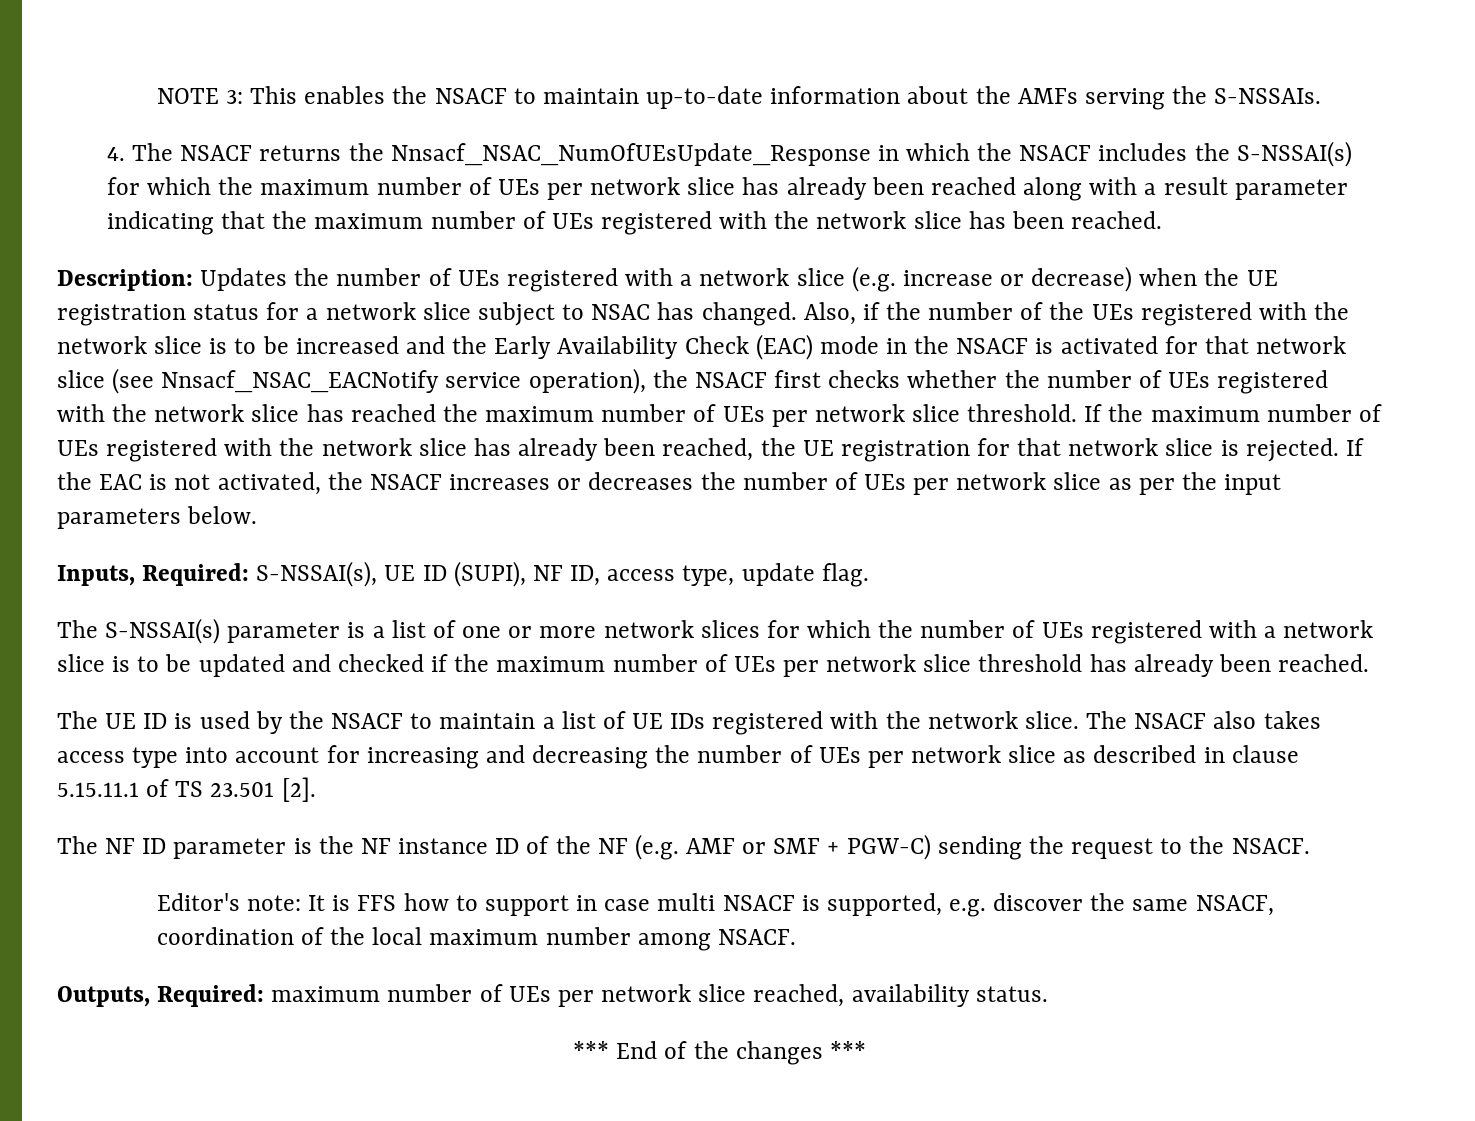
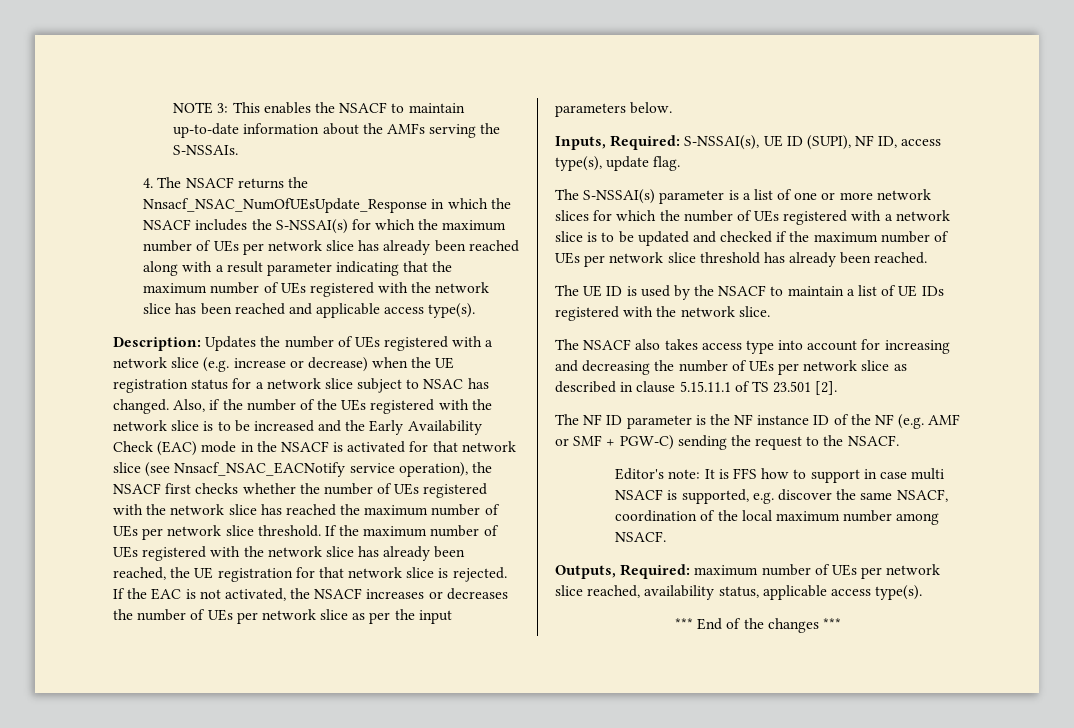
[1071,211,1163,229] reached. -> [234,303,476,318] reached and applicable access type(s).
[682,565,735,586] type, -> [555,156,602,171] type(s),
(1079, 720) none -> (770, 311) //
[975,986,1048,1002] status. -> [718,585,923,600] status, applicable access type(s).

